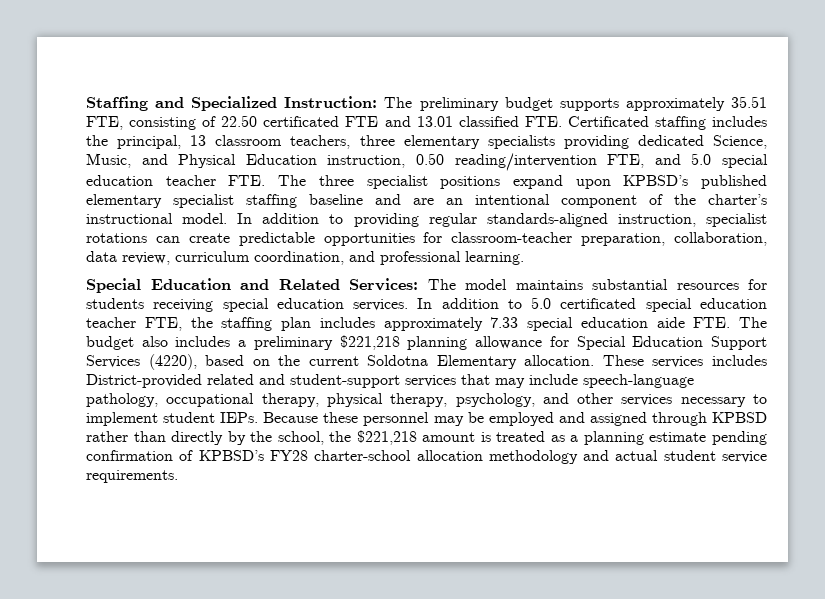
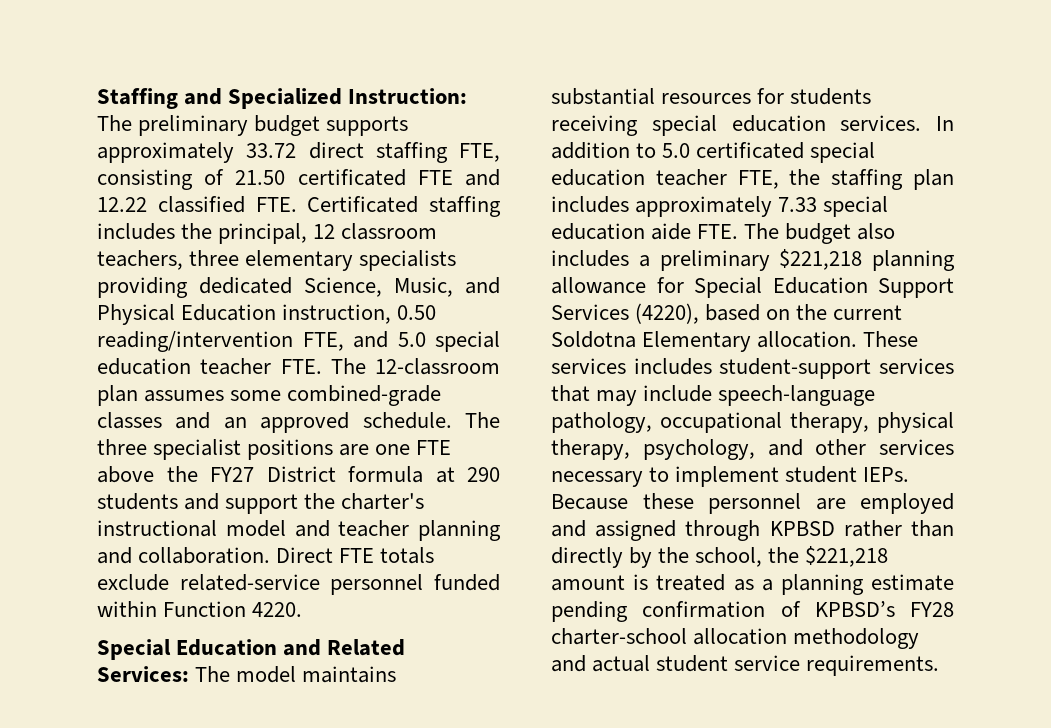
[730,96,767,108] 35.51 -> [246,142,448,163] 33.72 direct staffing
[221,115,258,127] 22.50 -> [235,170,286,185] 21.50
[416,116,453,127] 13.01 -> [97,197,147,212] 12.22
[190,135,207,146] 13 -> [313,224,336,239] 12
[318,175,767,189] [86,194,767,208] [86,213,767,227] [86,232,767,246] [86,251,524,265] three specialist positions expand upon KPBSD’s published elementary specialist staffing baseline and are an intentional component of the charter’s instructional model. In addition to providing regular standards-aligned instruction, specialist rotations can create predictable opportunities for classroom-teacher preparation, collaboration, data review, curriculum coordination, and professional learning. -> [375,358,500,375] [97,385,442,406] [97,412,500,433] [97,439,452,460] [97,466,500,483] [97,493,425,514] [97,520,501,541] [97,547,435,564] [97,574,500,595] [97,601,303,617] 12-classroom plan assumes some combined-grade classes and an approved schedule. The three specialist positions are one FTE above the FY27 District formula at 290 students and support the charter's instructional model and teacher planning and collaboration. Direct FTE totals exclude related-service personnel funded within Function 4220.
[86,374,285,388] District-provided related and -> (712, 366) none
[433,412,484,426] may be -> [815,498,846,510] are

